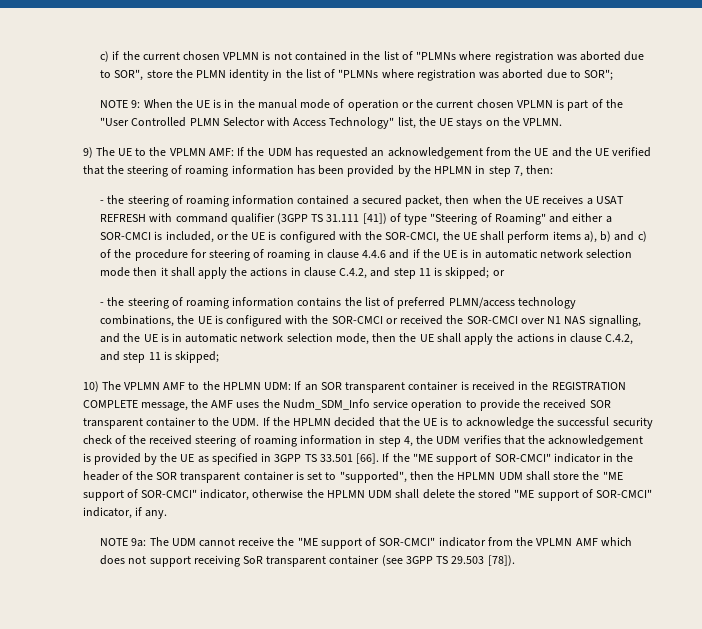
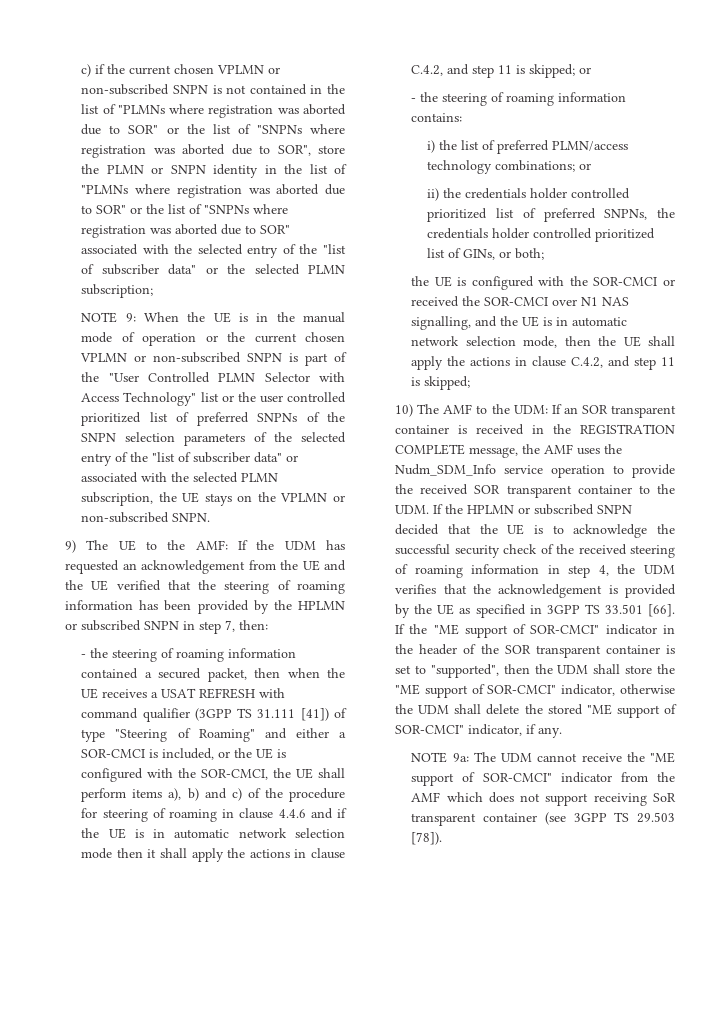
(260, 56) none -> [268,67,281,74] [81,84,208,95] or non-subscribed SNPN
(112, 74) none -> [128,124,345,134] [81,144,271,158] SOR" or the list of "SNPNs where registration was aborted due to
(227, 74) none -> [151,165,206,174] or SNPN
[584,69,614,81] SOR"; -> [96,204,289,214] [81,224,291,238] [81,244,346,258] [81,264,345,275] [81,284,154,298] SOR" or the list of "SNPNs where registration was aborted due to SOR" associated with the selected entry of the "list of subscriber data" or the selected PLMN subscription;
(553, 104) none -> [134,352,283,363] or non-subscribed SNPN
[397,117,416,129] list, -> [200,392,346,403] [81,412,345,426] [81,432,346,446] [81,452,299,466] [81,472,279,483] [81,492,154,506] list or the user controlled prioritized list of preferred SNPNs of the SNPN selection parameters of the selected entry of the "list of subscriber data" or associated with the selected PLMN subscription,
[523,118,563,126] VPLMN. -> [280,493,345,502] [81,512,211,523] VPLMN or non-subscribed SNPN.
[169,148,206,156] VPLMN -> (186, 545) none
(473, 170) none -> [65,620,180,631] or subscribed SNPN
[297,297,342,307] contains -> [411,113,463,122] [427,140,436,153] contains: // i)
[100,315,175,327] combinations, -> [495,160,592,172] [427,188,631,201] [427,208,675,222] [427,228,656,242] [427,248,545,260] combinations; or // ii) the credentials holder controlled prioritized list of preferred SNPNs, the credentials holder controlled prioritized list of GINs, or both; //
[124,382,161,390] VPLMN -> (440, 409) none
[222,382,261,390] HPLMN -> (510, 409) none
(332, 422) none -> [518,504,633,515] or subscribed SNPN
[457,472,496,480] HPLMN -> (553, 669) none
[326,490,365,498] HPLMN -> (414, 709) none
[536,538,573,546] VPLMN -> (675, 777) none

